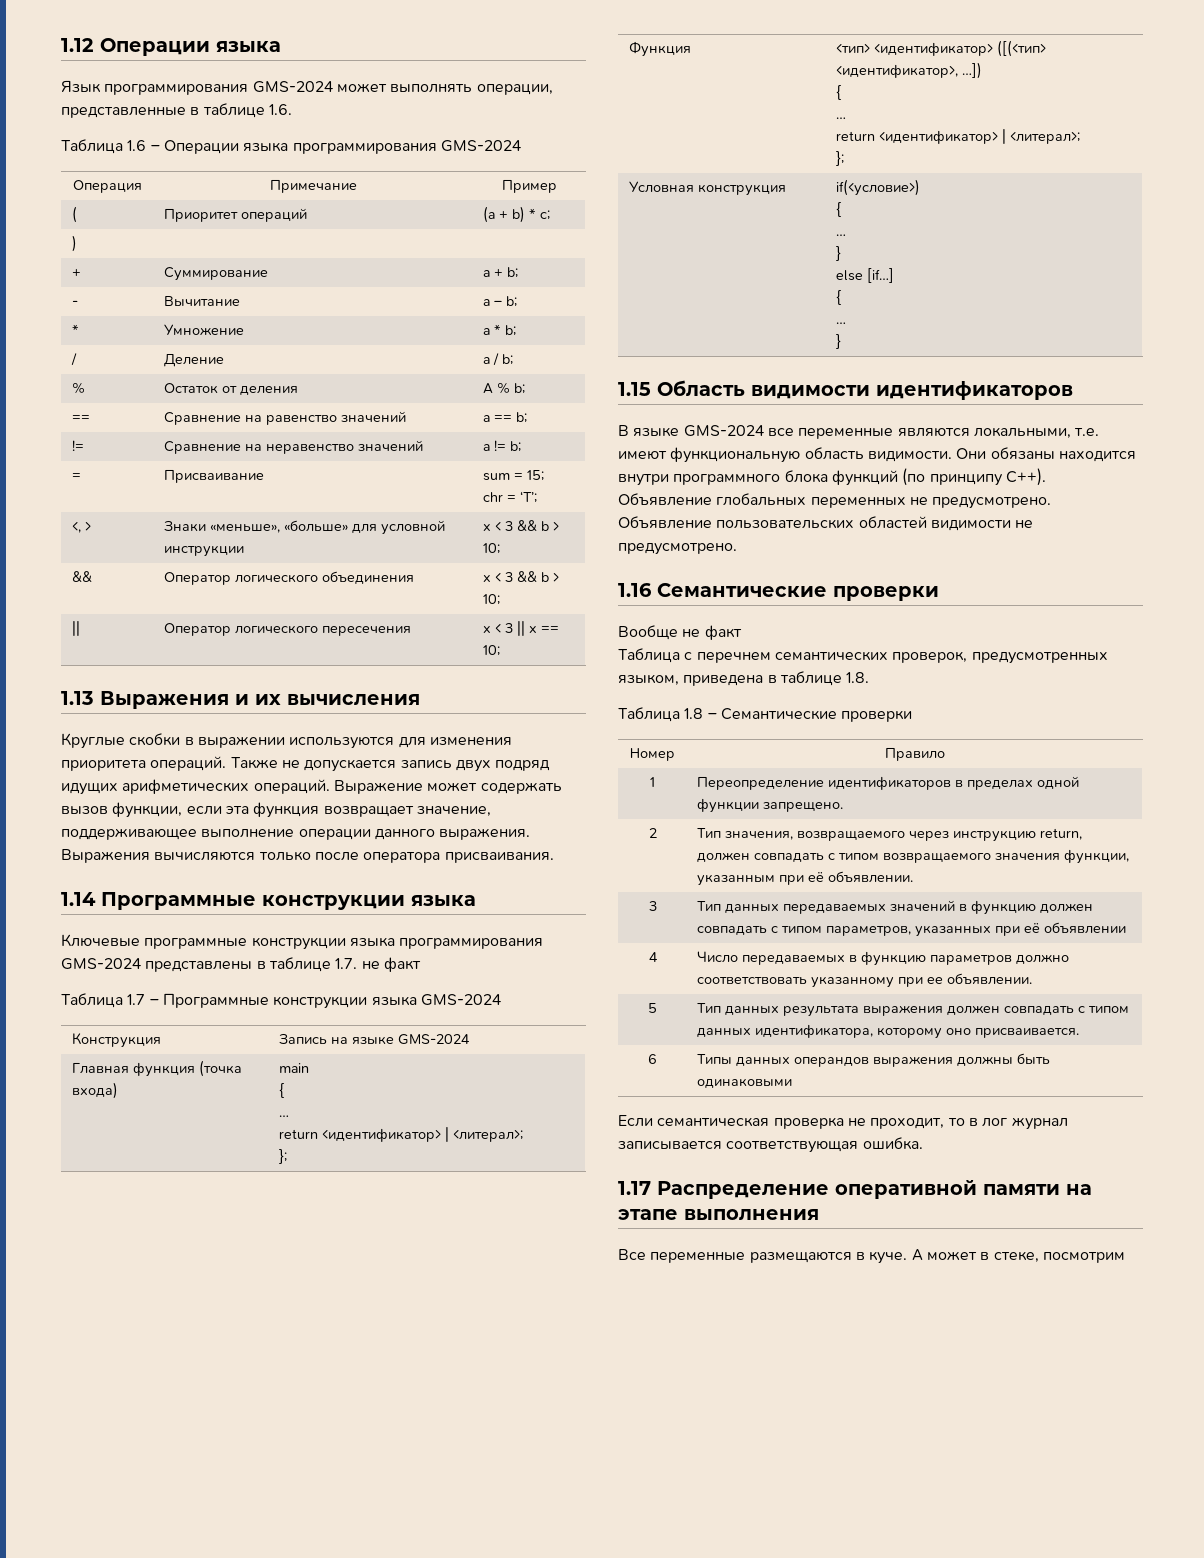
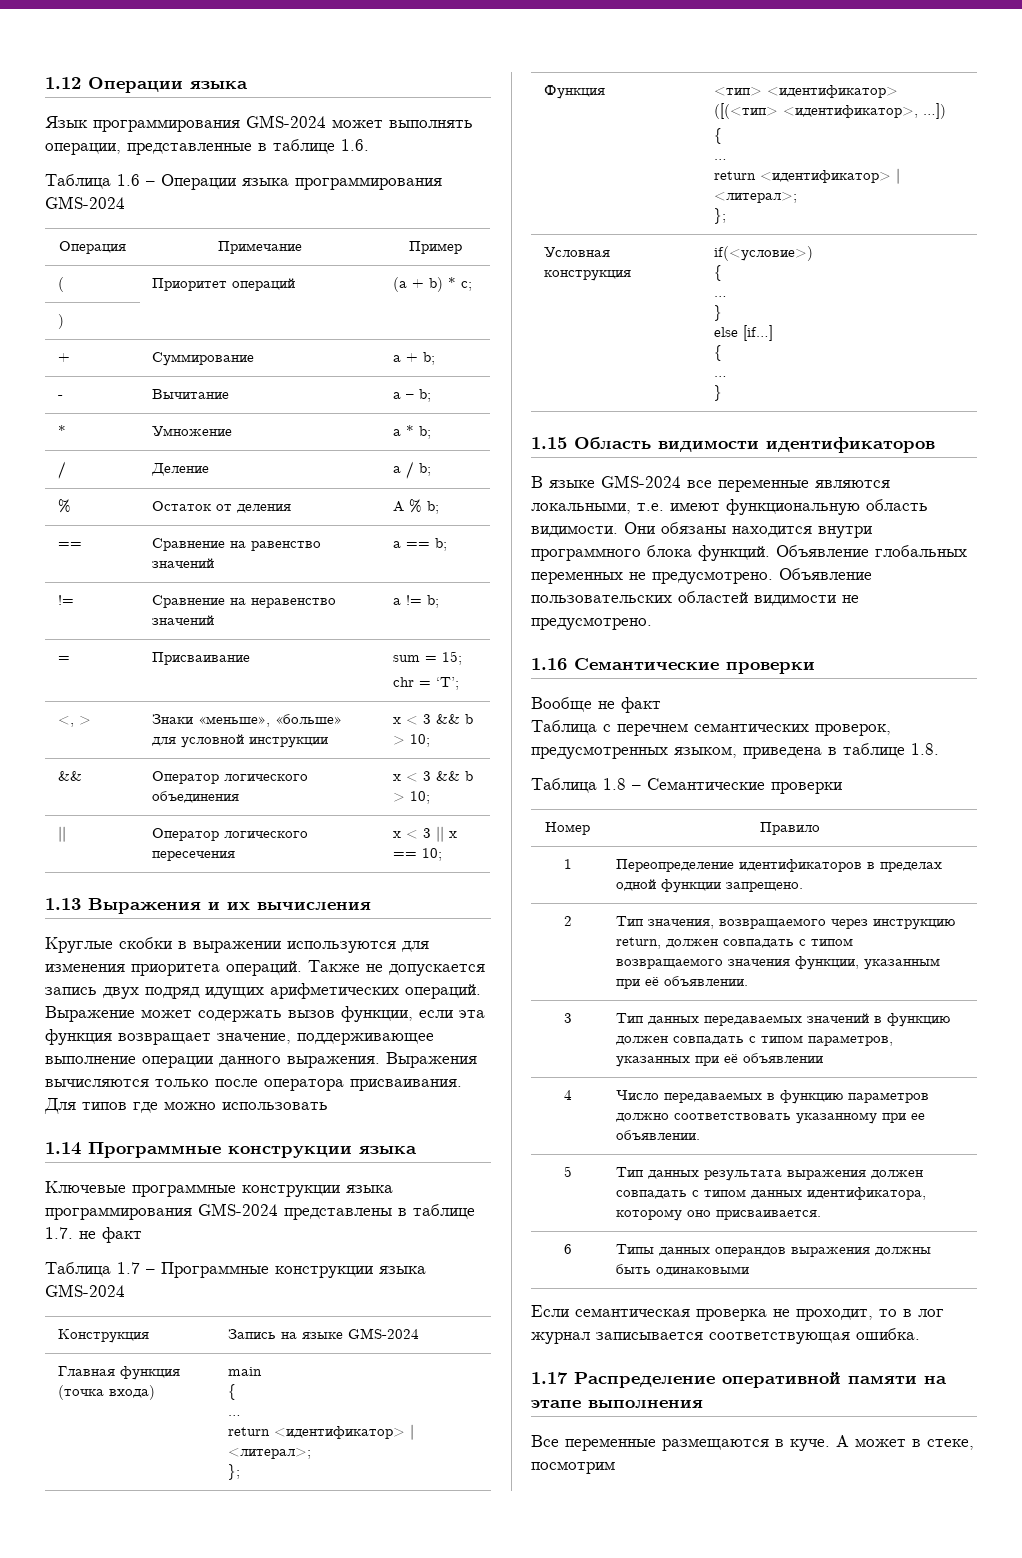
(554, 857) none -> [44,1098,328,1114] Для типов где можно использовать
[831,468,1046,486] функций (по принципу С++). -> [698,545,770,561] функций.

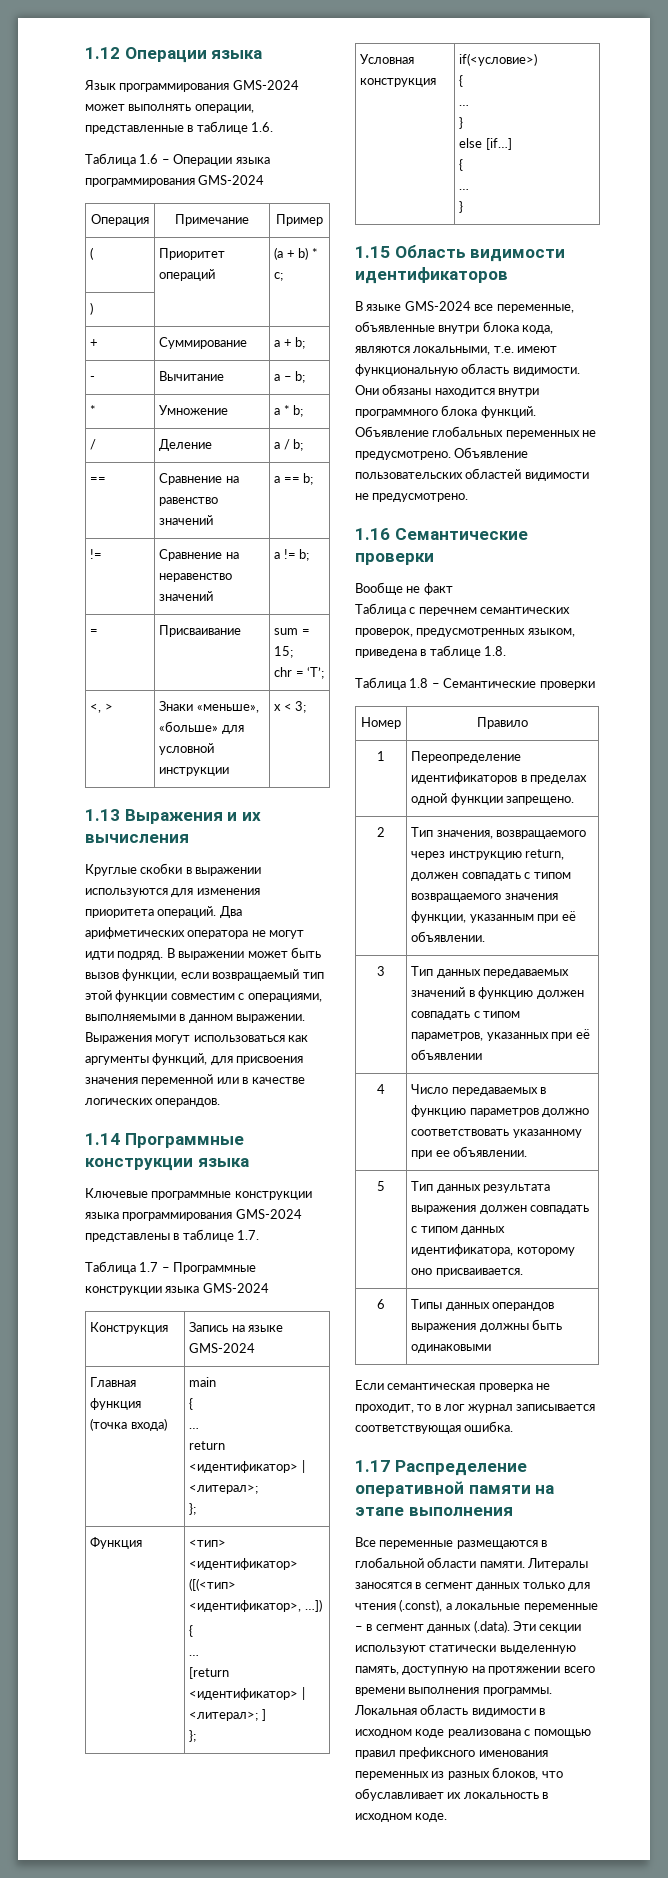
[58,499,72,513] [152,501,292,513] [393,499,440,514] // % | Остаток от деления | A % b; -> (304, 445) none
[423,714,474,724] [393,734,431,747] [58,771,83,781] [152,771,309,784] [152,791,240,803] [393,771,474,782] [393,791,431,804] [58,826,67,842] [152,828,309,841] [152,851,236,861] [393,826,458,842] [393,848,443,861] 3 && b > 10; // && | Оператор логического объединения | x < 3 && b > 10; // || | Оператор логического пересечения | x < 3 || x == 10; -> [295,701,307,713] 3;
[308,960,485,976] [45,983,481,999] [45,1006,485,1022] [45,1029,434,1045] [45,1052,477,1068] [45,1079,462,1091] [44,1098,328,1114] Также не допускается запись двух подряд идущих арифметических операций. Выражение может содержать вызов функции, если эта функция возвращает значение, поддерживающее выполнение операции данного выражения. Выражения вычисляются только после оператора присваивания. Для типов где можно использовать -> [219,906,242,918] [85,927,305,939] [85,947,321,960] [85,969,324,981] [85,990,322,1002] [85,1014,306,1023] [85,1032,309,1044] [85,1053,304,1065] [85,1074,305,1086] [85,1098,221,1107] Два арифметических оператора не могут идти подряд. В выражении может быть вызов функции, если возвращаемый тип этой функции совместим с операциями, выполняемыми в данном выражении. Выражения могут использоваться как аргументы функций, для присвоения значения переменной или в качестве логических операндов.
[79,1227,142,1243] не факт -> (260, 1235) none
[714,168,901,184] [714,192,798,203] return <идентификатор> | <литерал>; -> [189,1667,230,1679] [189,1687,305,1700] [189,1709,266,1721] [return <идентификатор> | <литерал>; ]
[718,479,809,492] переменные -> [496,304,574,313] [355,321,554,334] переменные, объявленные внутри блока кода,
[790,1435,974,1451] [531,1461,615,1474] куче. А может в стеке, посмотрим -> [355,1557,589,1570] [355,1582,590,1591] [355,1599,598,1612] [355,1620,582,1633] [355,1645,576,1654] [355,1666,595,1675] [355,1687,552,1696] [354,1704,546,1717] [355,1729,591,1738] [355,1747,548,1759] [355,1767,563,1780] [355,1788,549,1801] [355,1813,448,1822] глобальной области памяти. Литералы заносятся в сегмент данных только для чтения (.const), а локальные переменные – в сегмент данных (.data). Эти секции используют статически выделенную память, доступную на протяжении всего времени выполнения программы. Локальная область видимости в исходном коде реализована с помощью правил префиксного именования переменных из разных блоков, что обуславливает их локальность в исходном коде.

